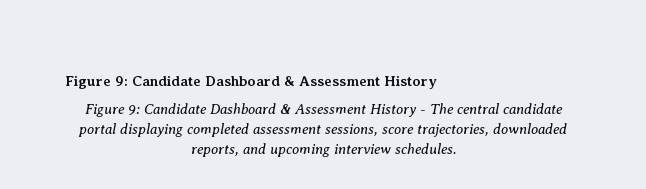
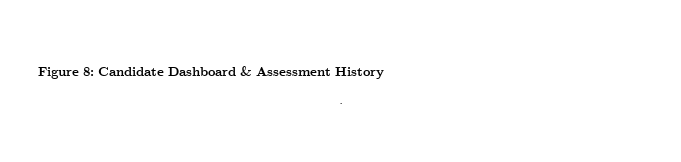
[65,75,128,89] Figure 9: -> [38,67,94,79] Figure 8:
[84,103,563,117] [78,123,567,137] [190,143,456,157] Figure 9: Candidate Dashboard & Assessment History - The central candidate portal displaying completed assessment sessions, score trajectories, downloaded reports, and upcoming interview schedules. -> [338,103,343,104] .

